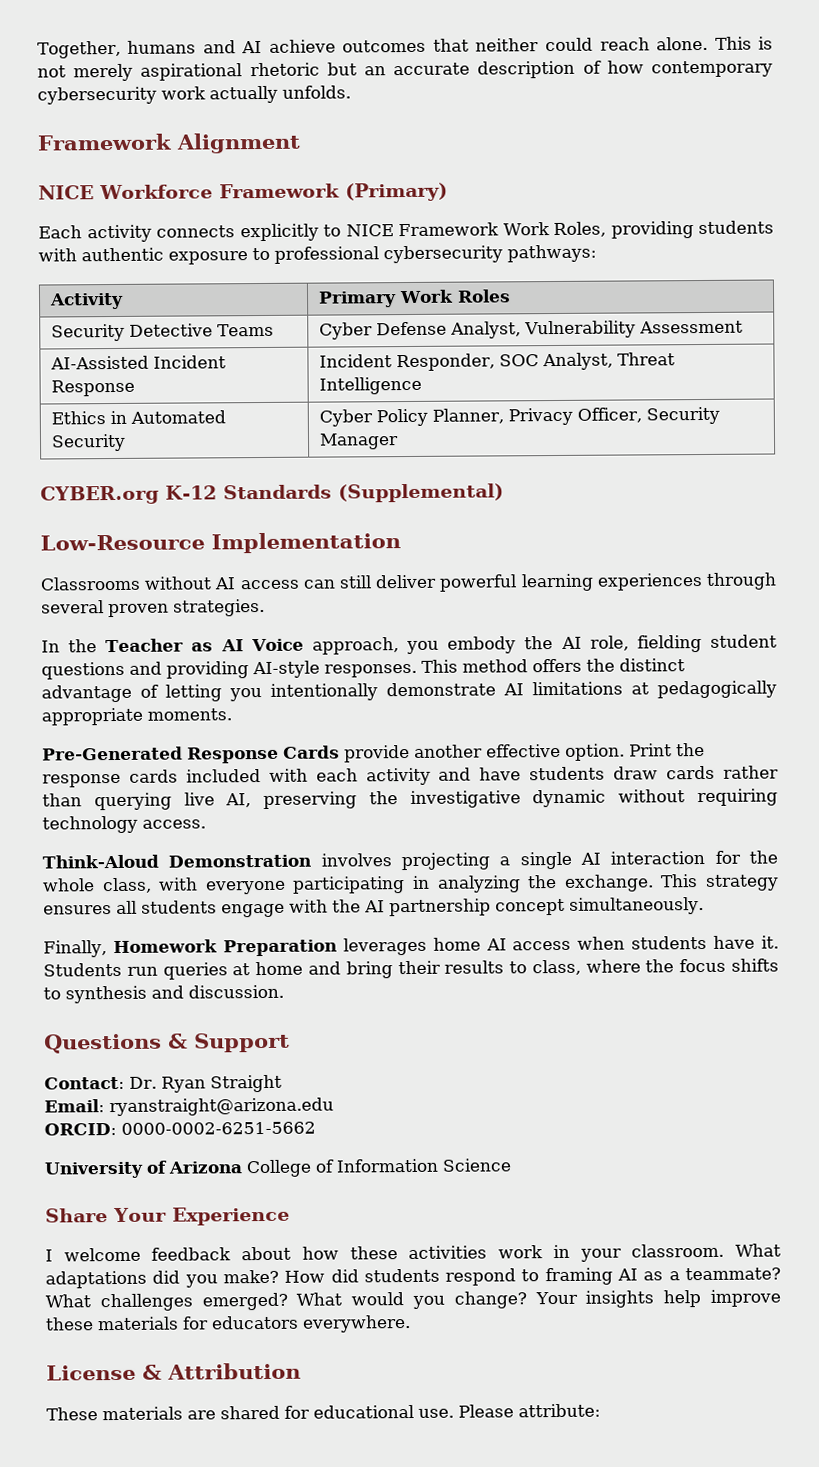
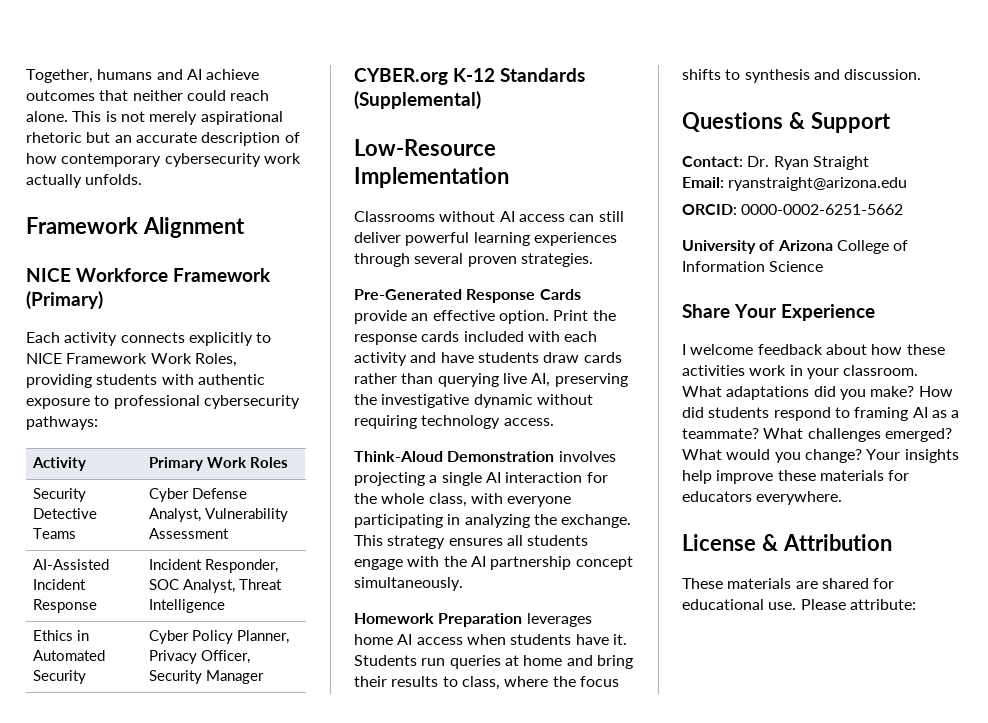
[41,634,777,655] [41,658,685,680] [41,680,777,703] [41,707,232,726] // In the Teacher as AI Voice approach, you embody the AI role, fielding student questions and providing AI-style responses. This method offers the distinct advantage of letting you intentionally demonstrate AI limitations at pedagogically appropriate moments. -> (593, 260) none
[414,744,483,758] another -> [411,313,429,321] an
[43,940,107,958] Finally, -> (463, 584) none

